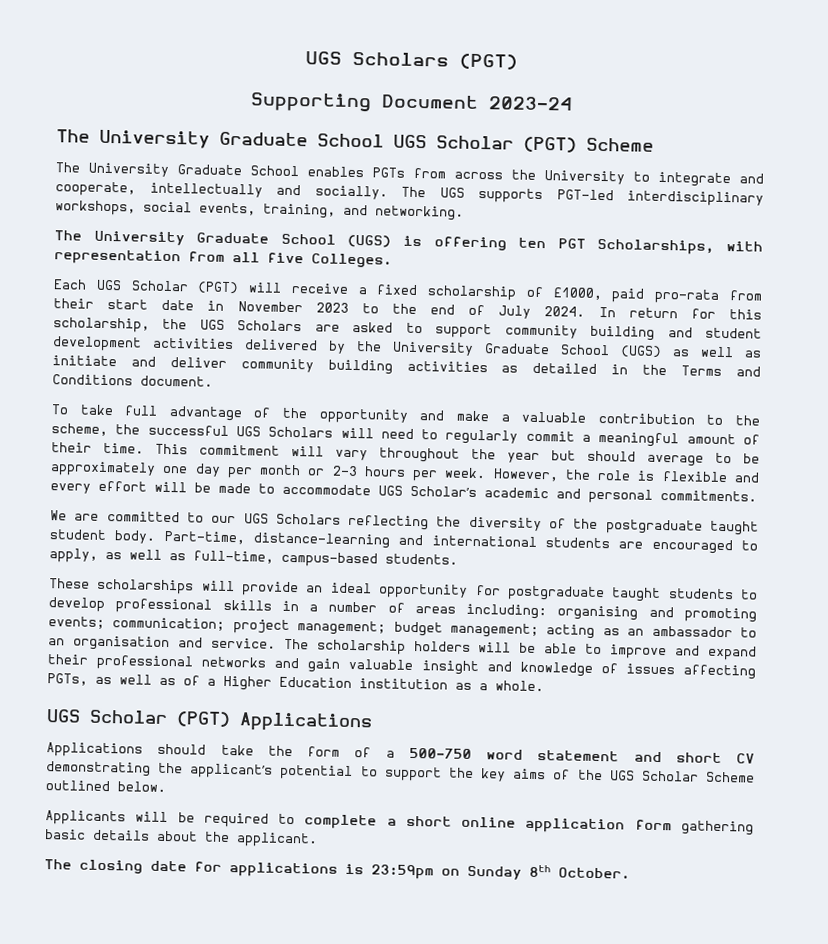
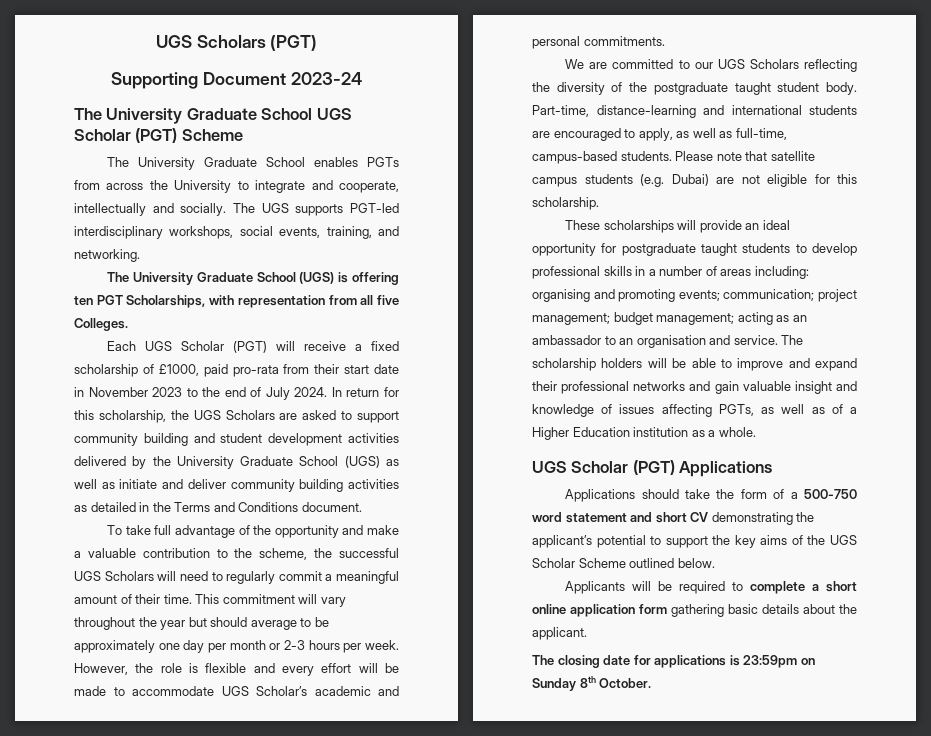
(458, 559) none -> [675,151,815,161] [532,174,857,187] [532,197,599,210] Please note that satellite campus students (e.g. Dubai) are not eligible for this scholarship.

